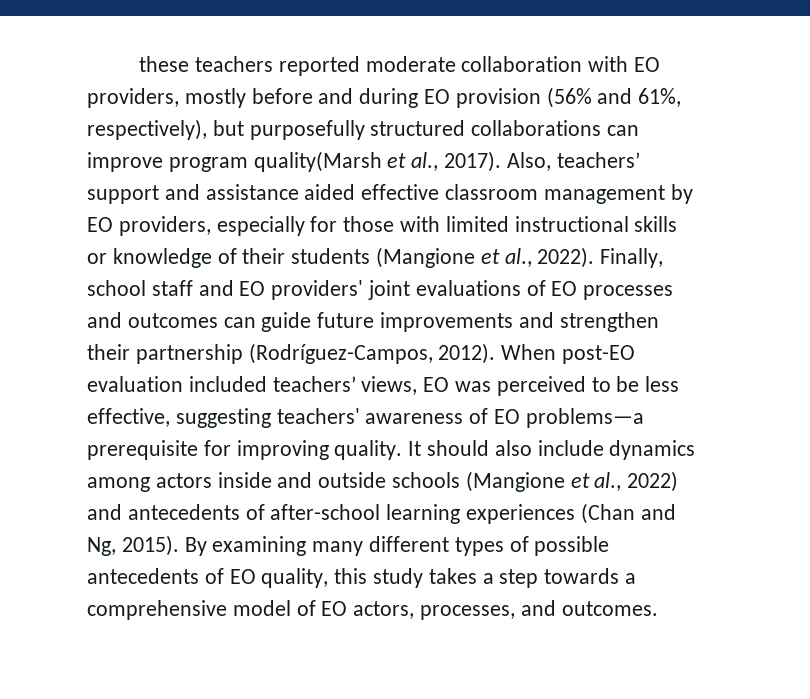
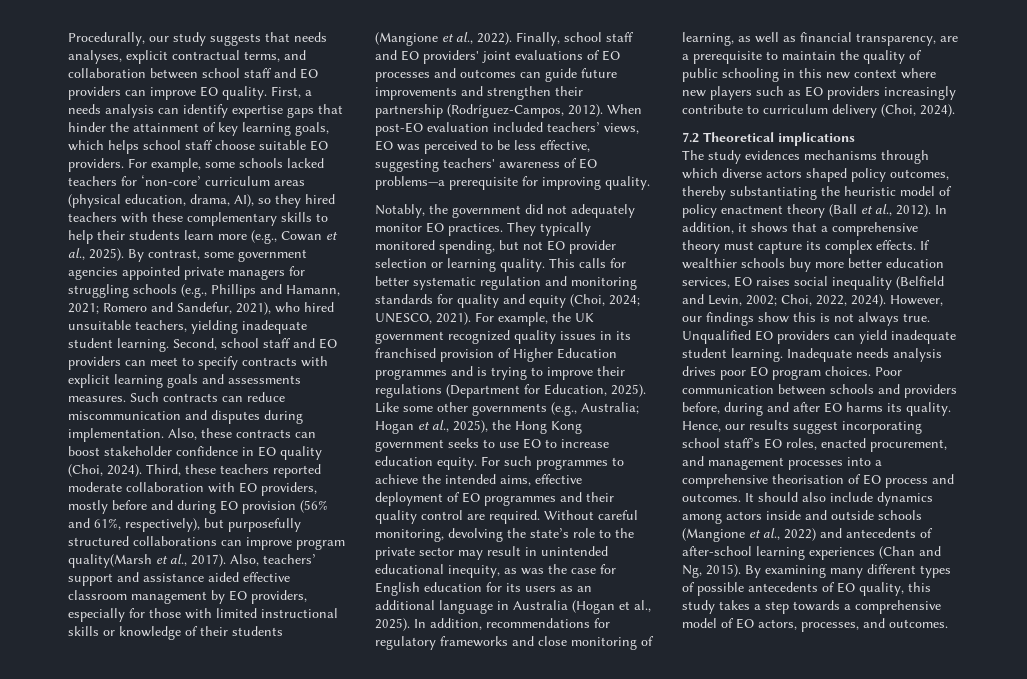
(139, 64) none -> [68,32,327,46] [68,50,306,64] [68,68,318,79] [68,86,312,100] [68,104,343,118] [68,122,329,136] [68,140,328,154] [68,158,324,172] [68,175,305,186] [68,194,335,208] [68,212,328,226] [68,230,338,244] [68,248,307,262] [68,266,305,280] [68,284,340,298] [68,302,334,315] [68,320,307,334] [68,338,337,352] [68,356,328,370] [68,374,301,388] [68,392,285,402] [68,410,303,424] [68,428,316,442] [68,446,322,460] [68,464,181,477] Procedurally, our study suggests that needs analyses, explicit contractual terms, and collaboration between school staff and EO providers can improve EO quality. First, a needs analysis can identify expertise gaps that hinder the attainment of key learning goals, which helps school staff choose suitable EO providers. For example, some schools lacked teachers for ‘non-core’ curriculum areas (physical education, drama, AI), so they hired teachers with these complementary skills to help their students learn more (e.g., Cowan et al., 2025). By contrast, some government agencies appointed private managers for struggling schools (e.g., Phillips and Hamann, 2021; Romero and Sandefur, 2021), who hired unsuitable teachers, yielding inadequate student learning. Second, school staff and EO providers can meet to specify contracts with explicit learning goals and assessments measures. Such contracts can reduce miscommunication and disputes during implementation. Also, these contracts can boost stakeholder confidence in EO quality (Choi, 2024). Third,
(403, 450) none -> [375,204,635,218] [375,222,591,236] [375,240,616,254] [375,258,626,272] [375,276,637,290] [375,294,640,308] [375,312,594,326] [375,330,631,344] [375,348,617,362] [375,366,625,380] [375,384,646,398] [375,402,639,416] [375,420,582,434] [375,438,609,452] [375,456,624,470] [375,474,582,486] [375,492,614,506] [375,510,638,524] [375,528,634,542] [375,546,608,560] [375,564,616,578] [375,582,592,596] [375,600,651,614] [375,618,610,631] [375,636,654,650] [682,32,958,46] [682,50,922,64] [682,68,936,82] [682,86,956,100] [682,104,955,118] [682,132,855,146] [682,150,929,164] [682,168,949,182] [682,186,952,200] [682,204,947,218] [682,222,918,236] [682,240,930,254] [682,258,944,272] [682,276,944,290] [682,294,943,307] [682,312,930,326] [682,330,956,344] [682,348,942,362] [682,366,902,380] [682,384,957,398] [682,402,951,416] [682,420,922,434] [682,438,947,452] [682,456,882,470] [682,474,954,488] [682,493,741,502] // Notably, the government did not adequately monitor EO practices. They typically monitored spending, but not EO provider selection or learning quality. This calls for better systematic regulation and monitoring standards for quality and equity (Choi, 2024; UNESCO, 2021). For example, the UK government recognized quality issues in its franchised provision of Higher Education programmes and is trying to improve their regulations (Department for Education, 2025). Like some other governments (e.g., Australia; Hogan et al., 2025), the Hong Kong government seeks to use EO to increase education equity. For such programmes to achieve the intended aims, effective deployment of EO programmes and their quality control are required. Without careful monitoring, devolving the state’s role to the private sector may result in unintended educational inequity, as was the case for English education for its users as an additional language in Australia (Hogan et al., 2025). In addition, recommendations for regulatory frameworks and close monitoring of learning, as well as financial transparency, are a prerequisite to maintain the quality of public schooling in this new context where new players such as EO providers increasingly contribute to curriculum delivery (Choi, 2024). // 7.2 Theoretical implications // The study evidences mechanisms through which diverse actors shaped policy outcomes, thereby substantiating the heuristic model of policy enactment theory (Ball et al., 2012). In addition, it shows that a comprehensive theory must capture its complex effects. If wealthier schools buy more better education services, EO raises social inequality (Belfield and Levin, 2002; Choi, 2022, 2024). However, our findings show this is not always true. Unqualified EO providers can yield inadequate student learning. Inadequate needs analysis drives poor EO program choices. Poor communication between schools and providers before, during and after EO harms its quality. Hence, our results suggest incorporating school staff’s EO roles, enacted procurement, and management processes into a comprehensive theorisation of EO process and outcomes.

